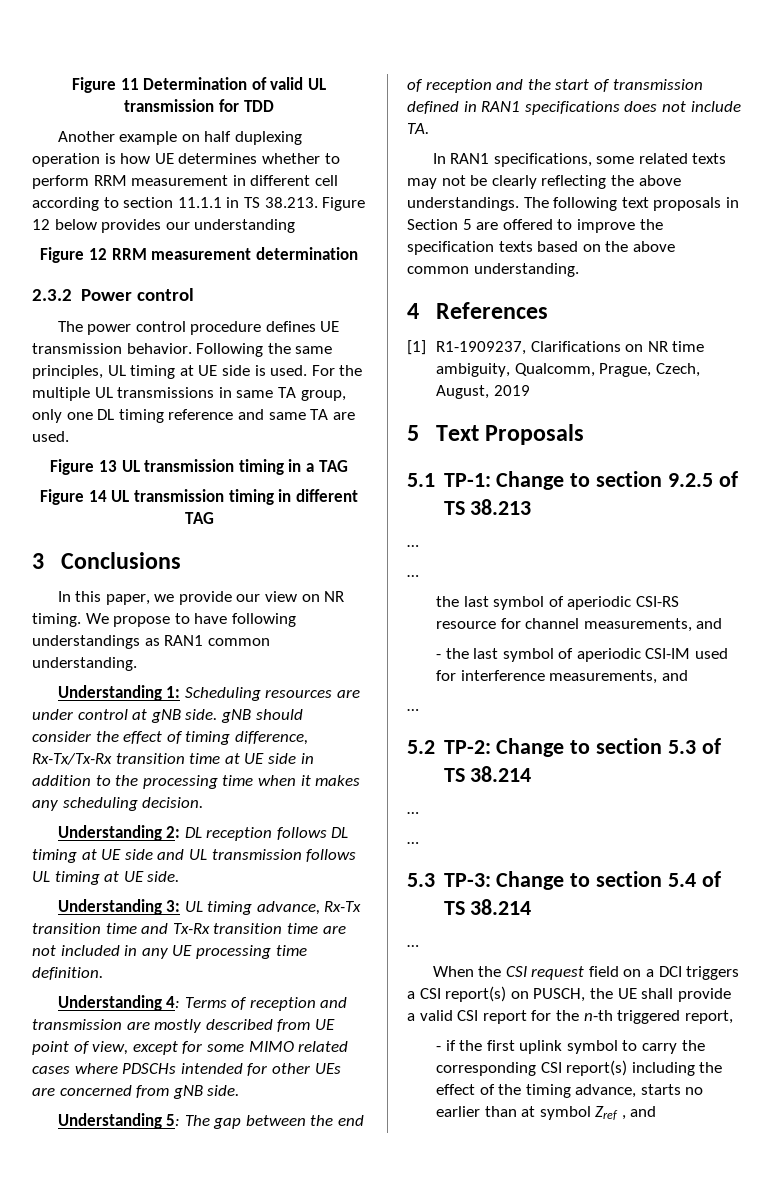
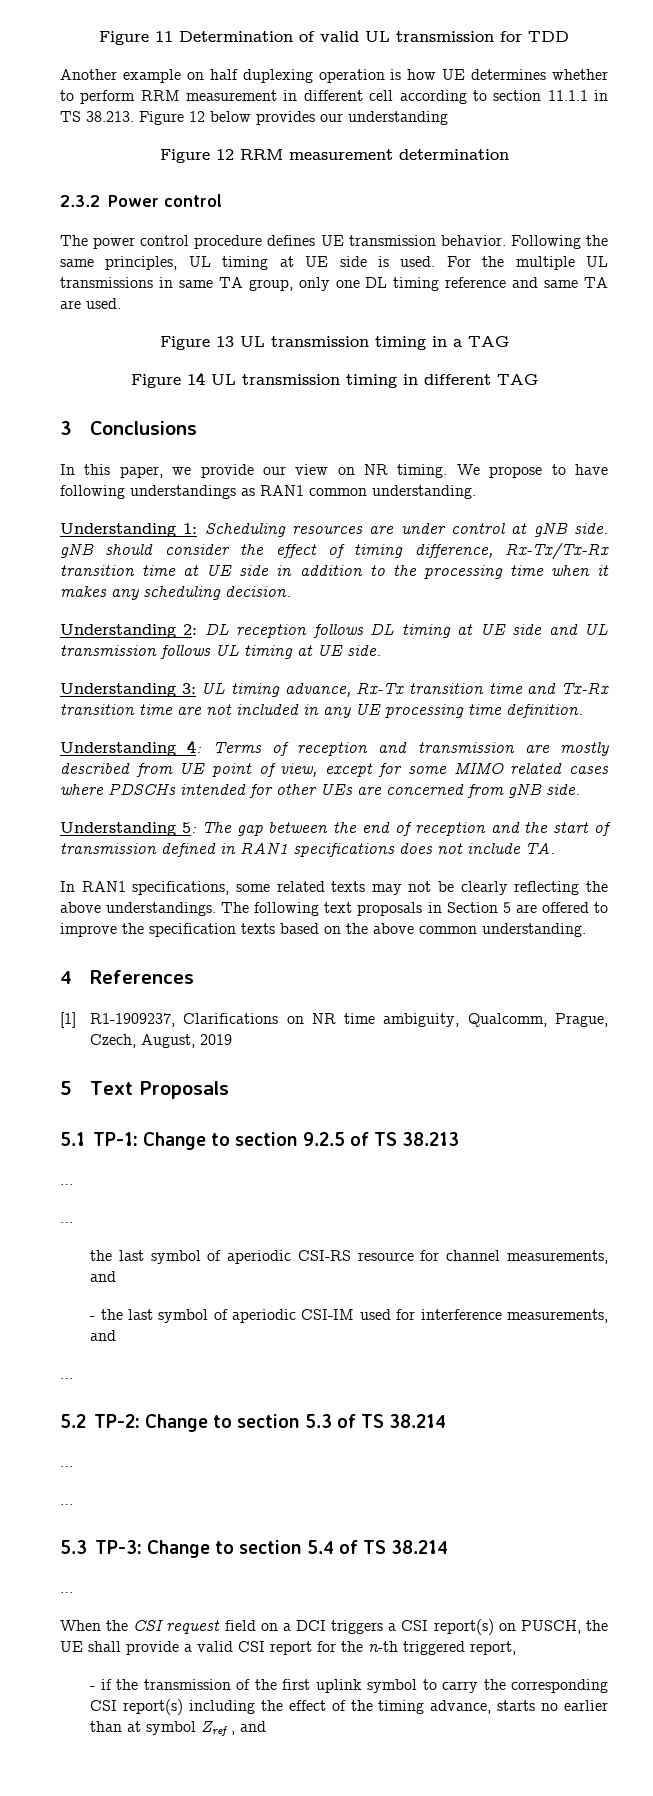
(483, 1045) none -> [143,1679,277,1690] transmission of the

